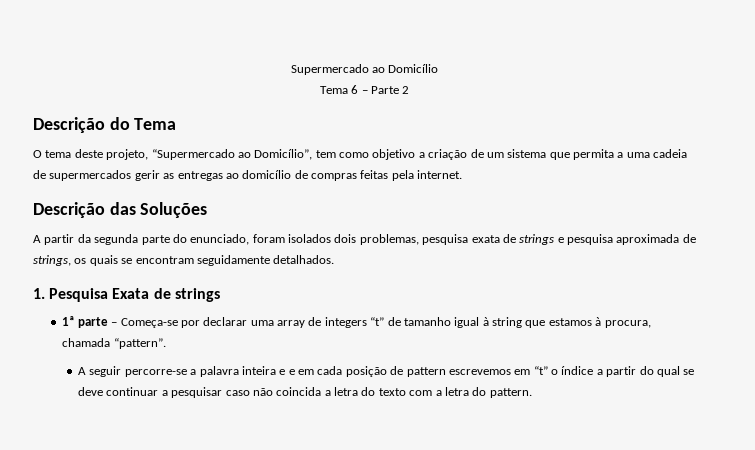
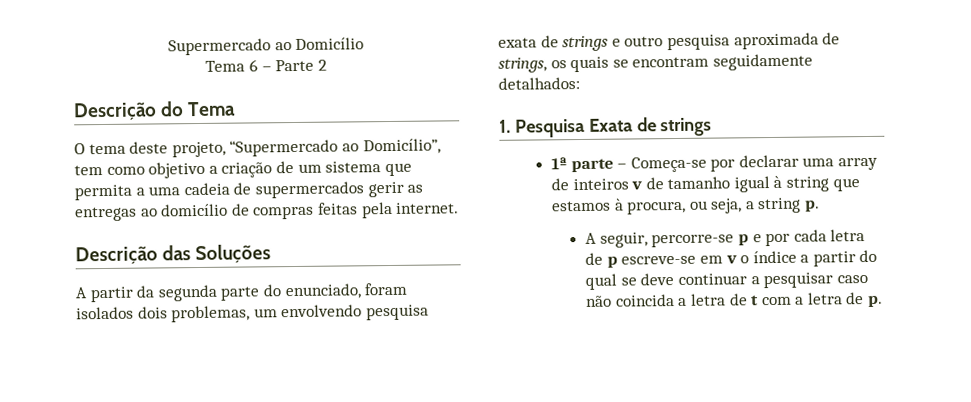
(419, 239) none -> [253,304,363,318] um envolvendo
(564, 240) none -> [624,36,664,47] outro
[273,255,335,264] detalhados. -> [498,77,580,90] detalhados:
[324,317,385,328] integers “t” -> [572,178,643,191] inteiros v
[62,338,166,349] [78,366,548,377] chamada “pattern”. // A seguir percorre-se a palavra inteira e e em cada posição de pattern escrevemos em “t” -> [689,197,821,214] [585,229,866,248] [585,252,737,268] ou seja, a string p. // A seguir, percorre-se p e por cada letra de p escreve-se em v
[361,387,406,396] do texto -> [728,293,760,306] de t
[472,387,532,398] do pattern. -> [845,292,884,307] de p.

